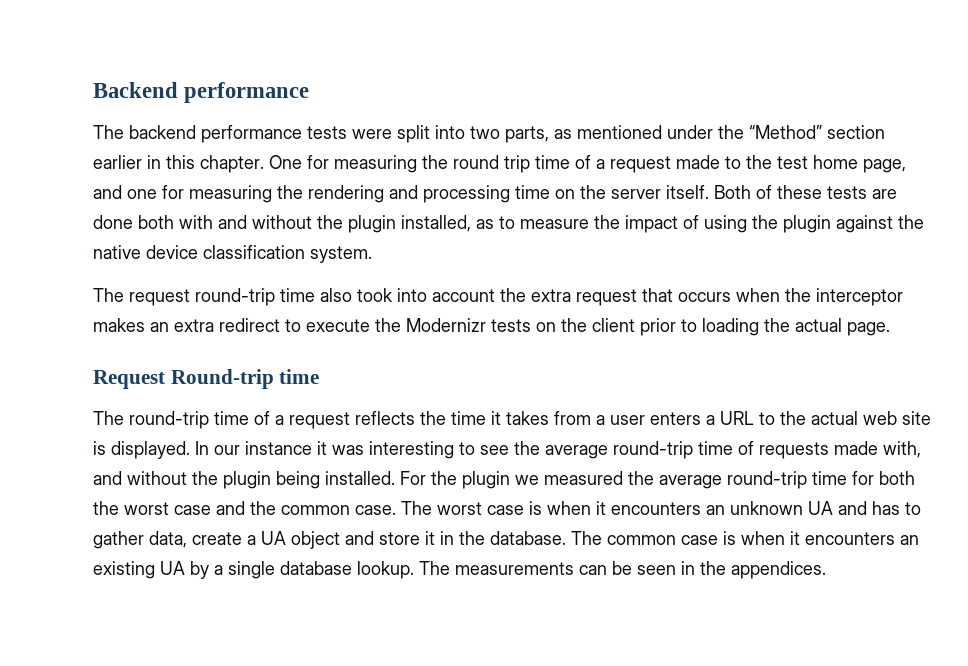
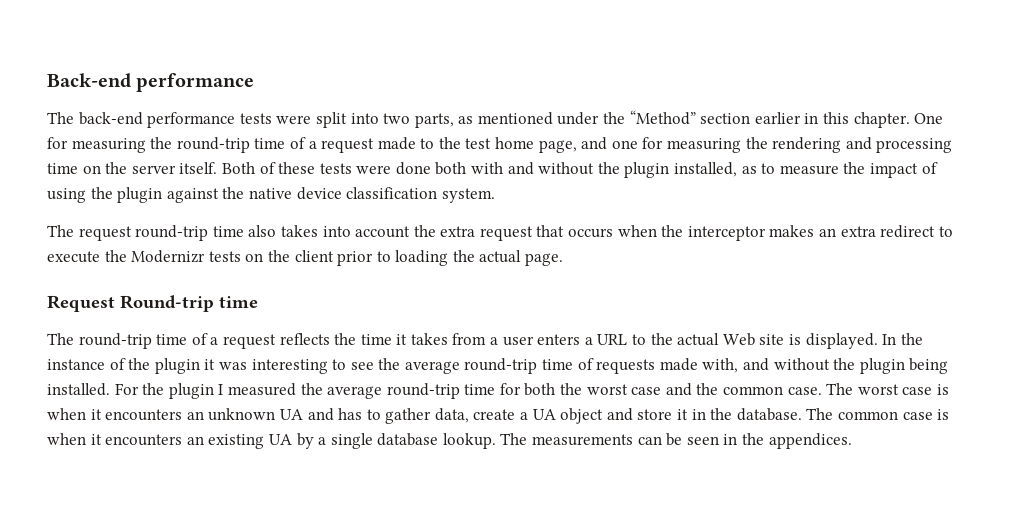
[93,82,178,98] Backend -> [47,73,131,88] Back-end
[129,125,196,139] backend -> [78,112,143,125] back-end
[453,155,530,173] round trip -> [176,137,250,153] round-trip
[872,189,897,199] are -> [356,165,392,174] were
[357,288,393,302] took -> [280,225,318,237] takes
[863,411,897,425] web -> [722,333,755,346] Web
[214,441,312,455] our instance -> [900,333,923,345] [47,358,200,374] the instance of the plugin
[515,475,539,485] we -> [218,384,224,395] I

